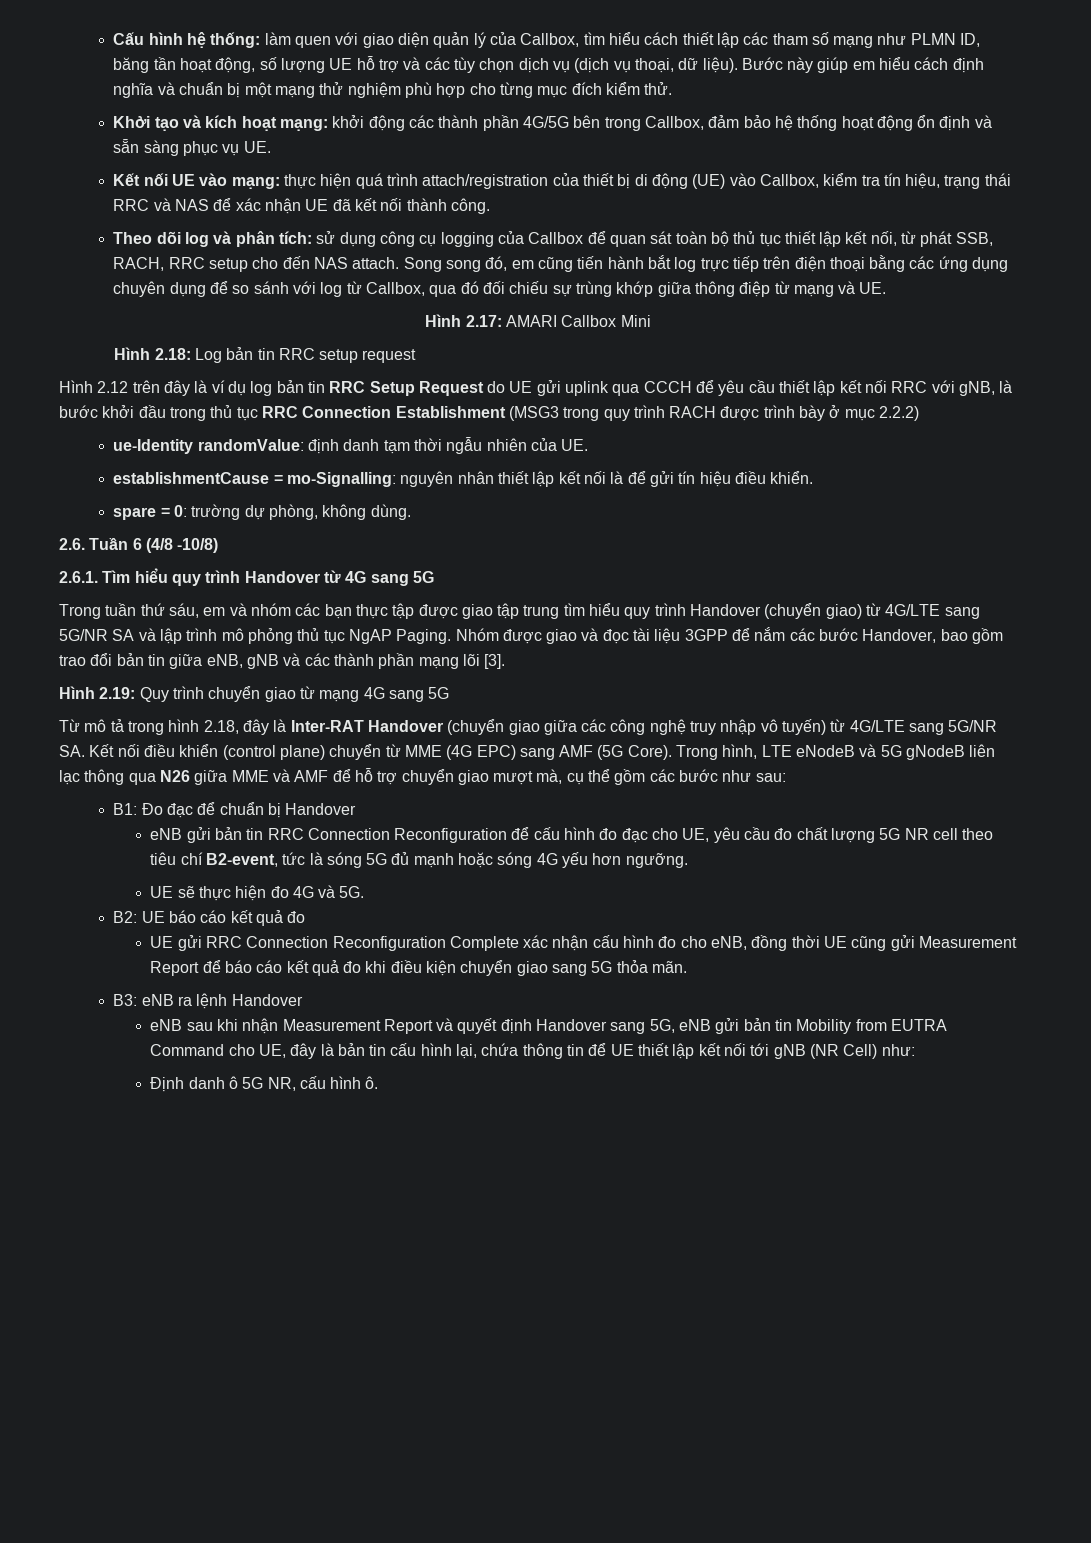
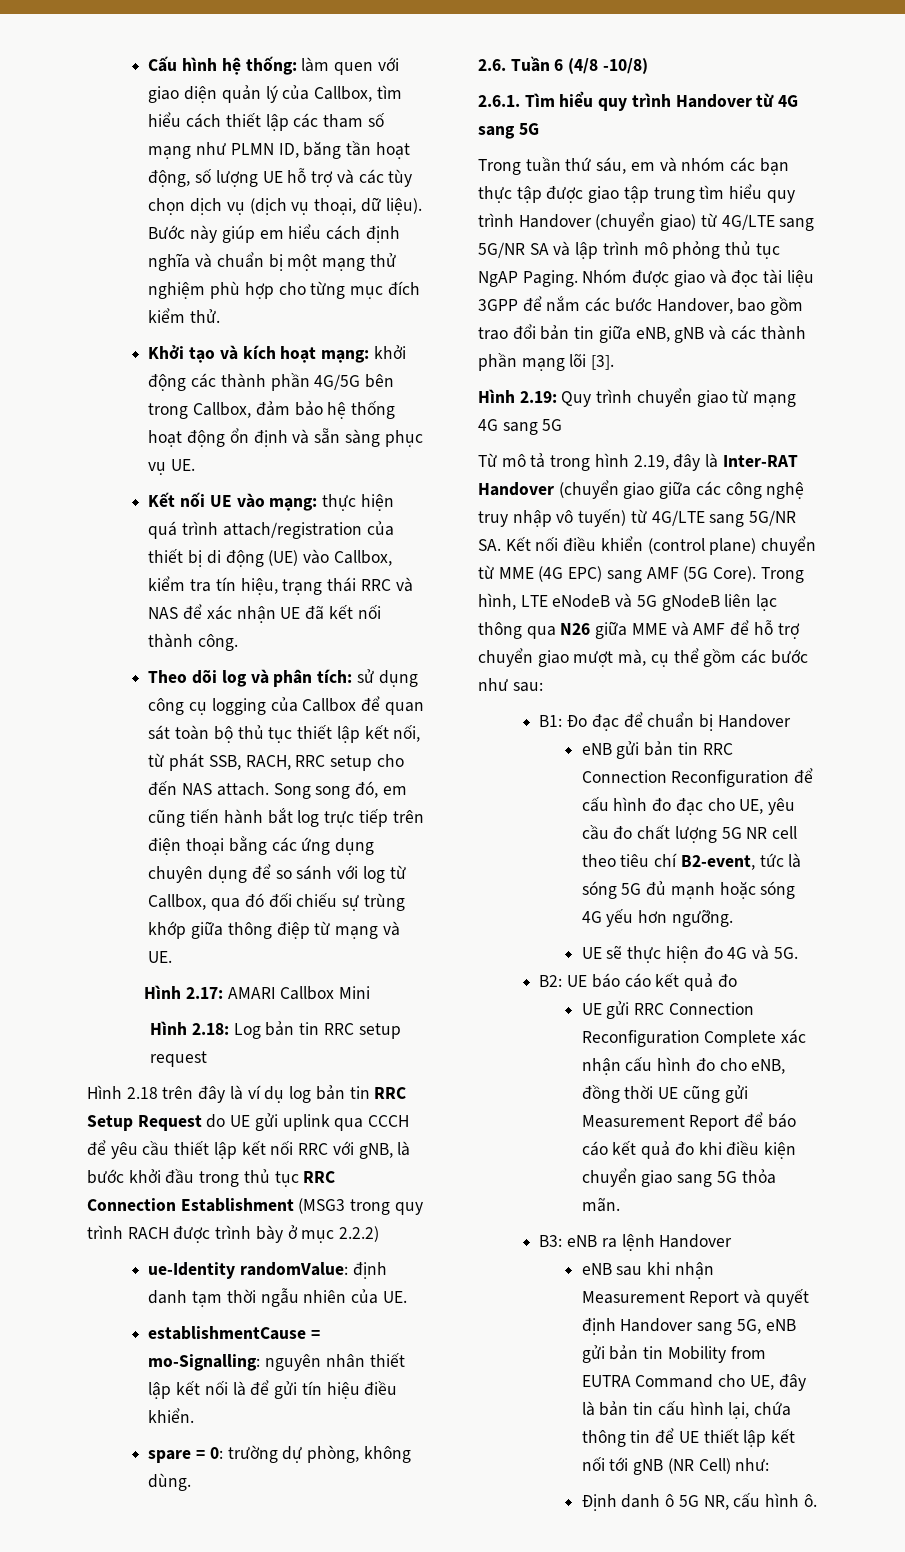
[97,381,129,393] 2.12 -> [126,1087,158,1099] 2.18
[203,720,239,734] 2.18, -> [633,455,669,470] 2.19,

